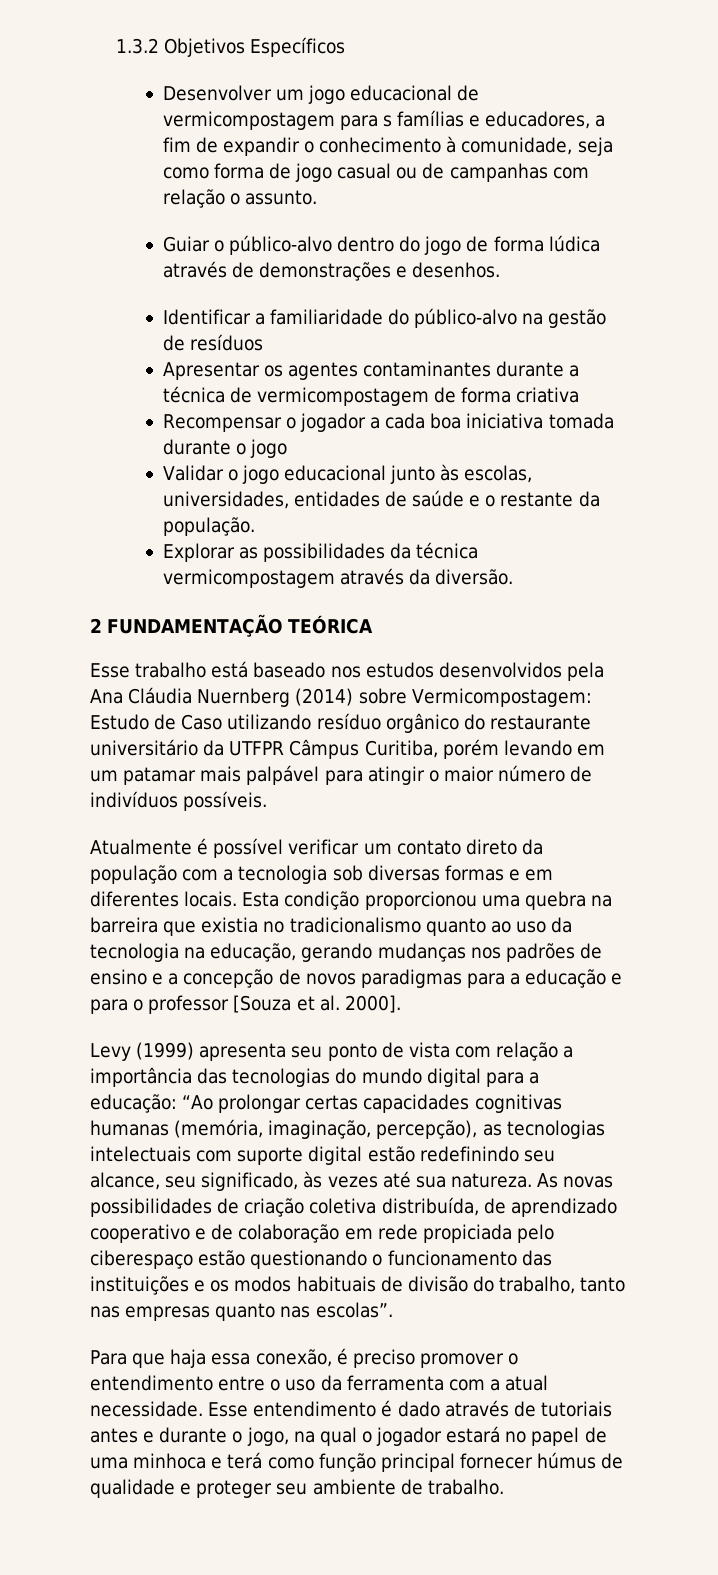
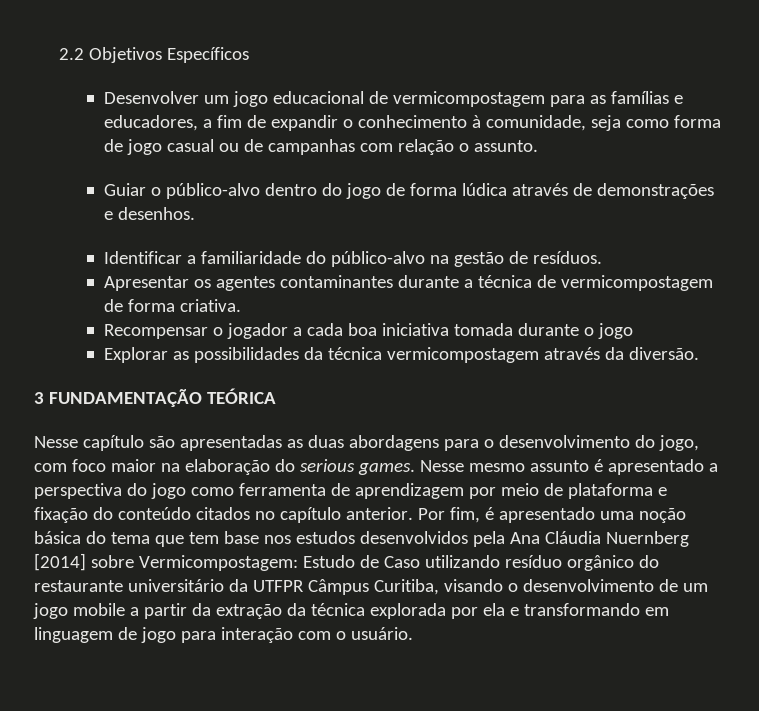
[115,38,159,54] 1.3.2 -> [58,48,84,60] 2.2
[382,115,392,127] s -> [589,95,606,104] as
[189,334,263,351] resíduos -> [532,251,602,264] resíduos.
[516,387,580,403] criativa -> [179,299,241,312] criativa.
[162,464,533,484] [162,490,600,509] [162,517,255,536] // Validar o jogo educacional junto às escolas, universidades, entidades de saúde e o restante da população. -> (633, 331) none
[90,618,102,633] 2 -> [34,392,44,404] 3
[90,661,326,678] Esse trabalho está baseado -> [34,435,699,451] [34,459,718,475] [34,483,667,499] [34,507,686,523] [34,531,259,547] Nesse capítulo são apresentadas as duas abordagens para o desenvolvimento do jogo, com foco maior na elaboração do serious games. Nesse mesmo assunto é apresentado a perspectiva do jogo como ferramenta de aprendizagem por meio de plataforma e fixação do conteúdo citados no capítulo anterior. Por fim, é apresentado uma noção básica do tema que tem base
[295,688,354,706] (2014) -> [34,553,86,571] [2014]
[442,739,605,759] [90,765,593,785] [90,791,268,811] [90,838,543,858] [90,865,554,884] [90,891,612,910] [90,917,573,936] [90,943,602,962] [90,969,623,988] [90,995,401,1014] [90,1042,574,1061] [90,1067,539,1087] [90,1094,562,1113] [90,1119,605,1139] [90,1146,555,1165] [90,1171,614,1191] [90,1197,617,1217] [90,1224,554,1243] [90,1250,552,1269] [90,1276,626,1295] [90,1302,393,1321] [90,1348,519,1368] [90,1375,549,1391] [90,1400,612,1417] [90,1426,607,1446] [90,1452,624,1472] [90,1479,504,1498] porém levando em um patamar mais palpável para atingir o maior número de indivíduos possíveis. // Atualmente é possível verificar um contato direto da população com a tecnologia sob diversas formas e em diferentes locais. Esta condição proporcionou uma quebra na barreira que existia no tradicionalismo quanto ao uso da tecnologia na educação, gerando mudanças nos padrões de ensino e a concepção de novos paradigmas para a educação e para o professor [Souza et al. 2000]. // Levy (1999) apresenta seu ponto de vista com relação a importância das tecnologias do mundo digital para a educação: “Ao prolongar certas capacidades cognitivas humanas (memória, imaginação, percepção), as tecnologias intelectuais com suporte digital estão redefinindo seu alcance, seu significado, às vezes até sua natureza. As novas possibilidades de criação coletiva distribuída, de aprendizado cooperativo e de colaboração em rede propiciada pelo ciberespaço estão questionando o funcionamento das instituições e os modos habituais de divisão do trabalho, tanto nas empresas quanto nas escolas”. // Para que haja essa conexão, é preciso promover o entendimento entre o uso da ferramenta com a atual necessidade. Esse entendimento é dado através de tutoriais antes e durante o jogo, na qual o jogador estará no papel de uma minhoca e terá como função principal fornecer húmus de qualidade e proteger seu ambiente de trabalho. -> [443,579,708,592] [33,603,669,619] [34,627,413,643] visando o desenvolvimento de um jogo mobile a partir da extração da técnica explorada por ela e transformando em linguagem de jogo para interação com o usuário.

